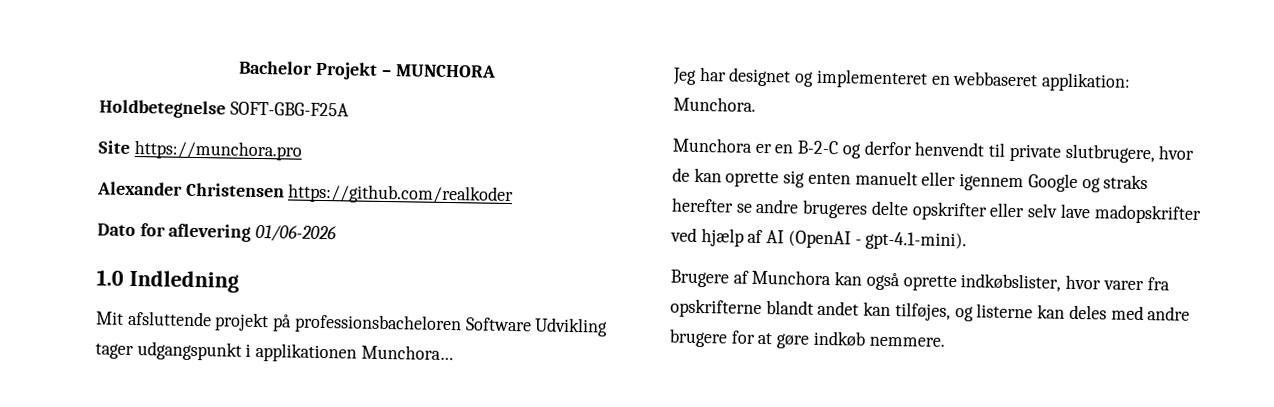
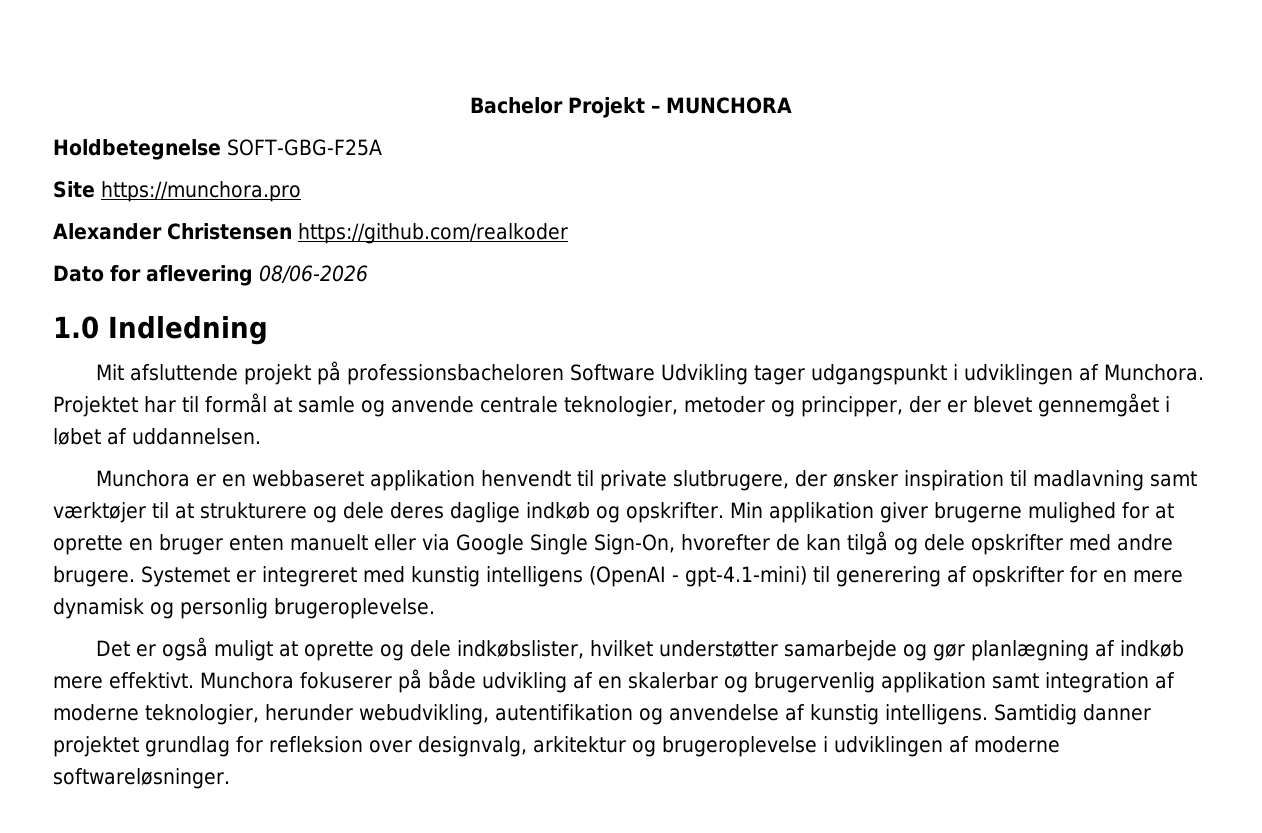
[255,224,337,243] 01/06-2026 -> [259,265,368,283] 08/06-2026
[255,342,454,363] [672,66,1132,92] [673,96,756,112] applikationen Munchora… // Jeg har designet og implementeret en webbaseret applikation: Munchora. -> [964,364,1205,385] [53,393,1170,417] [53,428,261,445] udviklingen af Munchora. Projektet har til formål at samle og anvende centrale teknologier, metoder og principper, der er blevet gennemgået i løbet af uddannelsen.
[797,140,913,159] B-2-C og derfor -> [252,470,476,491] webbaseret applikation
[1158,145,1195,160] [672,167,1149,193] [671,197,1202,224] [670,227,968,251] [670,269,1170,292] [670,298,1191,322] [669,328,945,349] hvor de kan oprette sig enten manuelt eller igennem Google og straks herefter se andre brugeres delte opskrifter eller selv lave madopskrifter ved hjælp af AI (OpenAI - gpt-4.1-mini). // Brugere af Munchora kan også oprette indkøbslister, hvor varer fra opskrifterne blandt andet kan tilføjes, og listerne kan deles med andre brugere for at gøre indkøb nemmere. -> [795,470,1198,491] [53,502,1174,523] [53,531,1173,555] [53,566,1183,587] [53,598,435,619] [96,637,1185,661] [53,669,1175,693] [53,704,1151,725] [53,736,1060,757] [53,768,230,789] der ønsker inspiration til madlavning samt værktøjer til at strukturere og dele deres daglige indkøb og opskrifter. Min applikation giver brugerne mulighed for at oprette en bruger enten manuelt eller via Google Single Sign-On, hvorefter de kan tilgå og dele opskrifter med andre brugere. Systemet er integreret med kunstig intelligens (OpenAI - gpt-4.1-mini) til generering af opskrifter for en mere dynamisk og personlig brugeroplevelse. // Det er også muligt at oprette og dele indkøbslister, hvilket understøtter samarbejde og gør planlægning af indkøb mere effektivt. Munchora fokuserer på både udvikling af en skalerbar og brugervenlig applikation samt integration af moderne teknologier, herunder webudvikling, autentifikation og anvendelse af kunstig intelligens. Samtidig danner projektet grundlag for refleksion over designvalg, arkitektur og brugeroplevelse i udviklingen af moderne softwareløsninger.

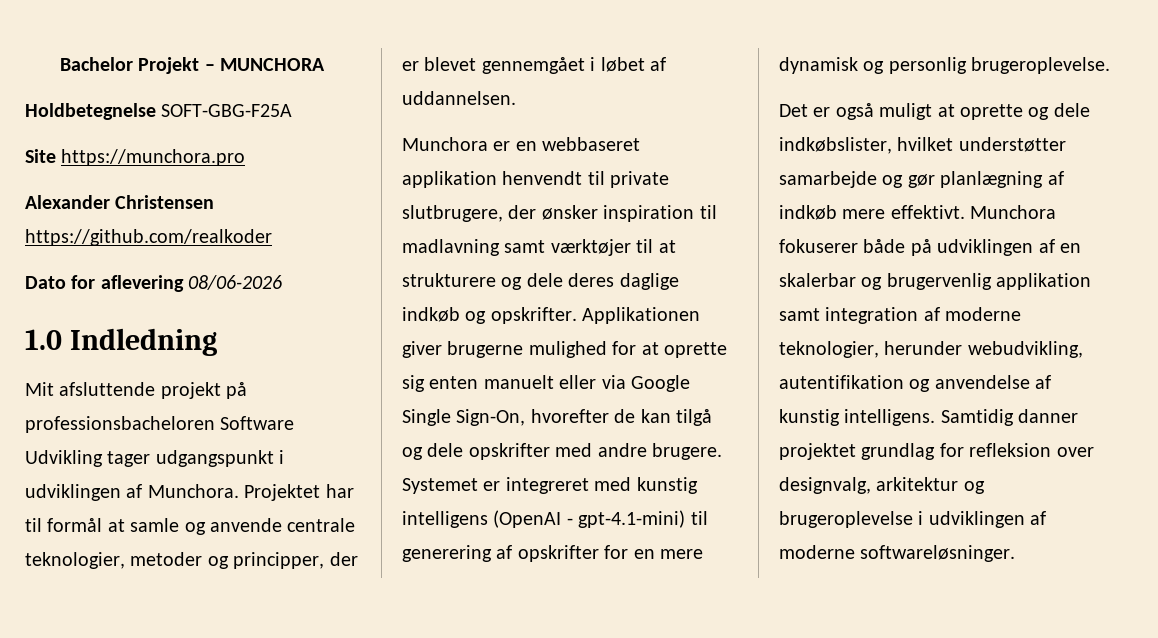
[729,502,874,523] Min applikation -> [582,307,701,324] Applikationen
[129,534,223,555] en bruger -> [402,375,425,392] sig
[397,669,567,693] på både udvikling -> [863,239,1034,256] både på udviklingen

